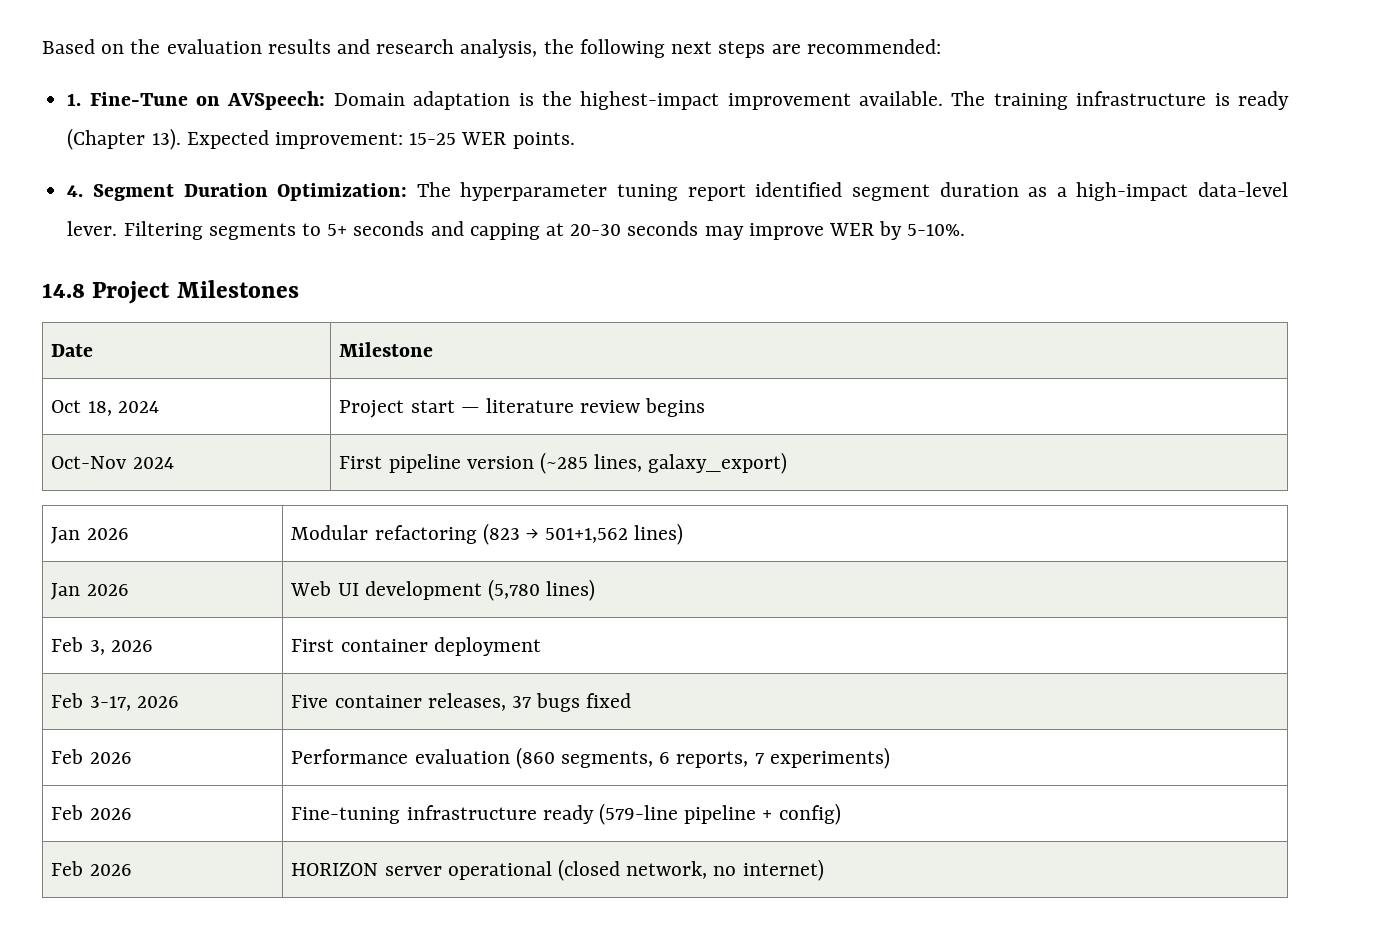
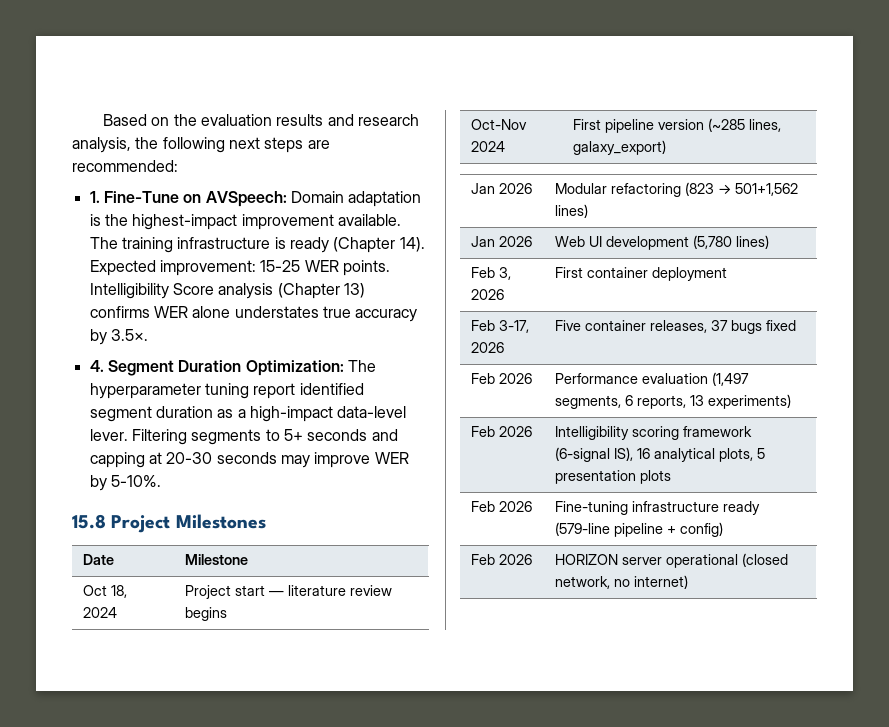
[151,128,181,150] 13). -> [399,237,425,252] 14).
(575, 140) none -> [89,283,365,299] [89,306,418,322] [89,329,148,345] Intelligibility Score analysis (Chapter 13) confirms WER alone understates true accuracy by 3.5×.
[42,283,85,298] 14.8 -> [72,514,106,529] 15.8
[515,747,555,769] (860 -> [711,372,749,386] (1,497
[754,753,764,764] 7 -> [689,395,704,406] 13
(890, 758) none -> [470,426,532,437] [554,426,752,440] [554,447,765,462] [554,470,671,484] // Feb 2026 | Intelligibility scoring framework (6-signal IS), 16 analytical plots, 5 presentation plots

